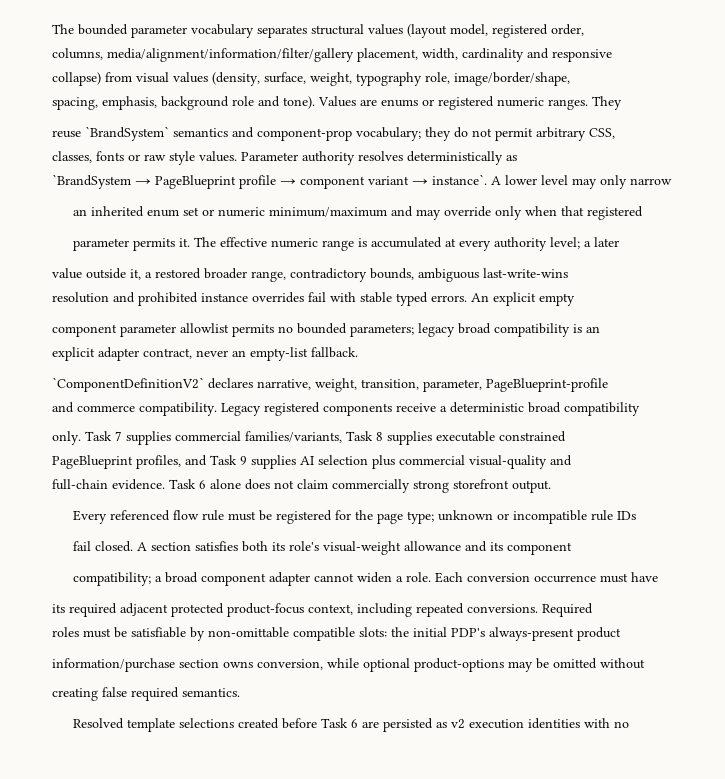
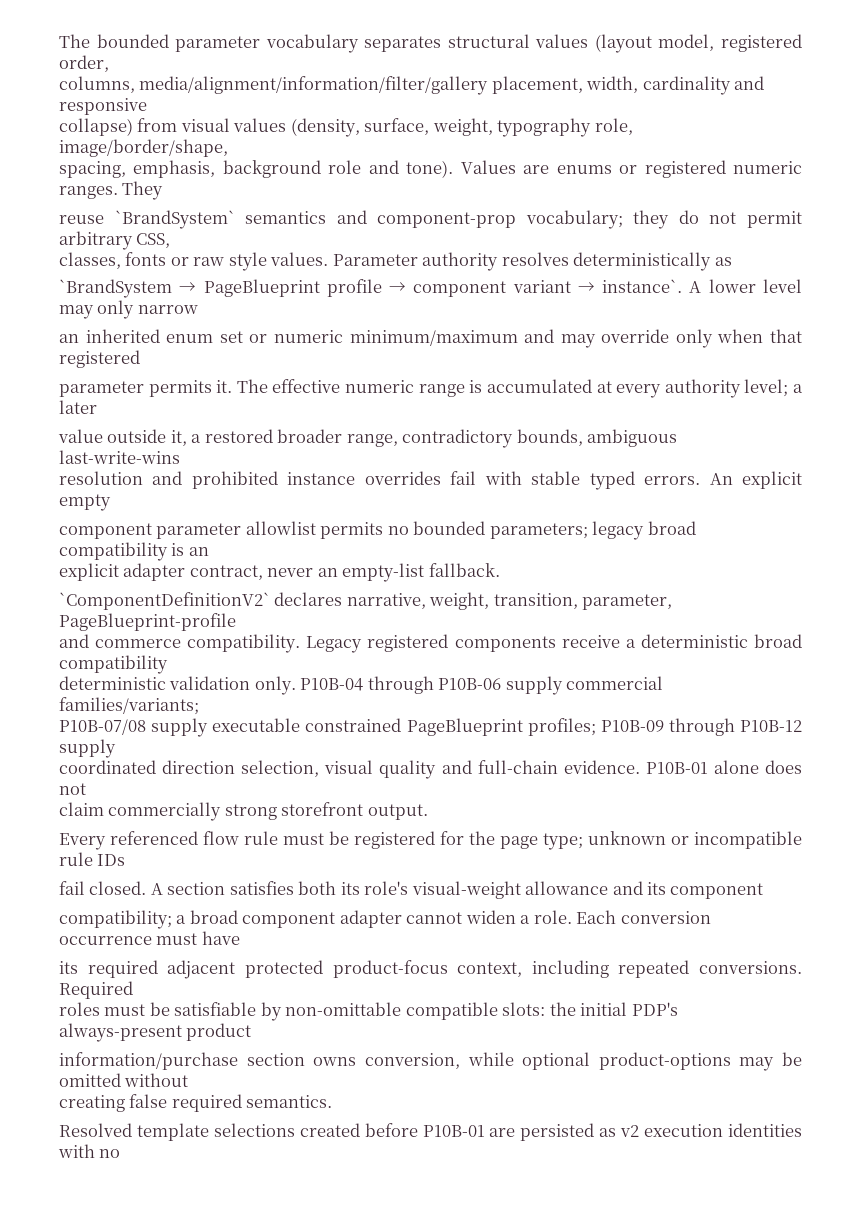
[52,431,566,445] [52,455,572,469] [52,479,206,490] only. Task 7 supplies commercial families/variants, Task 8 supplies executable constrained // PageBlueprint profiles, and Task 9 supplies AI selection plus commercial visual-quality and // full-chain evidence. Task 6 -> [59,676,664,695] [59,697,199,715] [59,718,802,737] [59,739,116,758] [59,760,708,779] deterministic validation only. P10B-04 through P10B-06 supply commercial families/variants; // P10B-07/08 supply executable constrained PageBlueprint profiles; P10B-09 through P10B-12 supply // coordinated direction selection, visual quality and full-chain evidence. P10B-01
(294, 484) none -> (86, 789) //
[320,718,358,728] Task 6 -> [422,1125,485,1137] P10B-01

